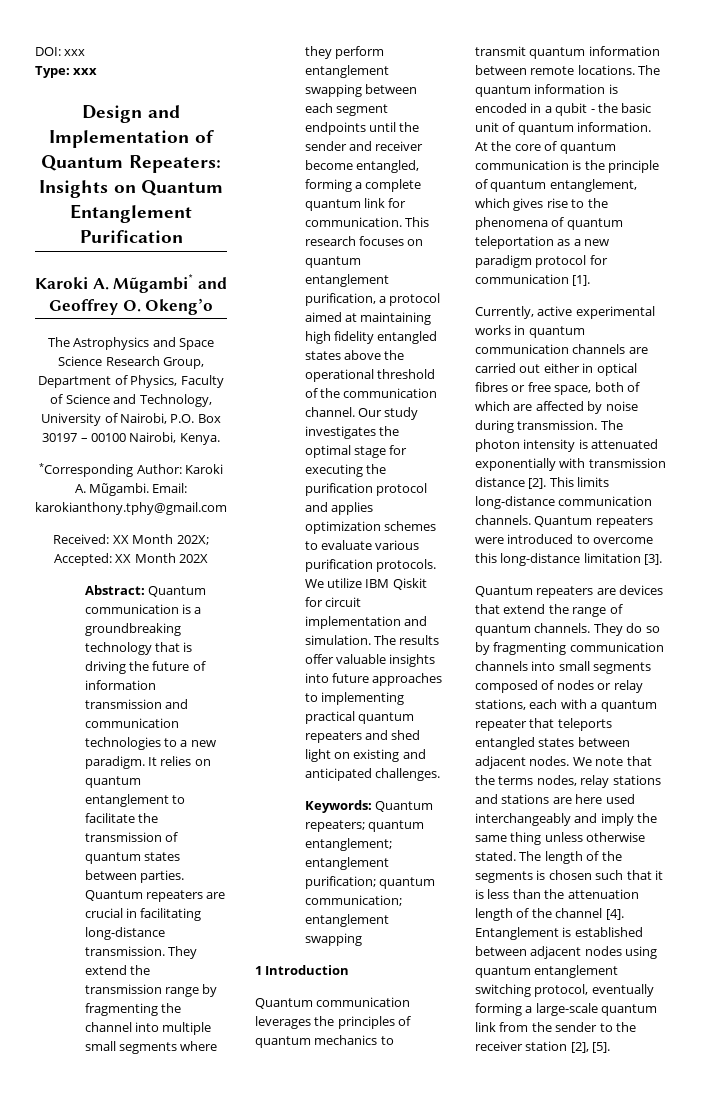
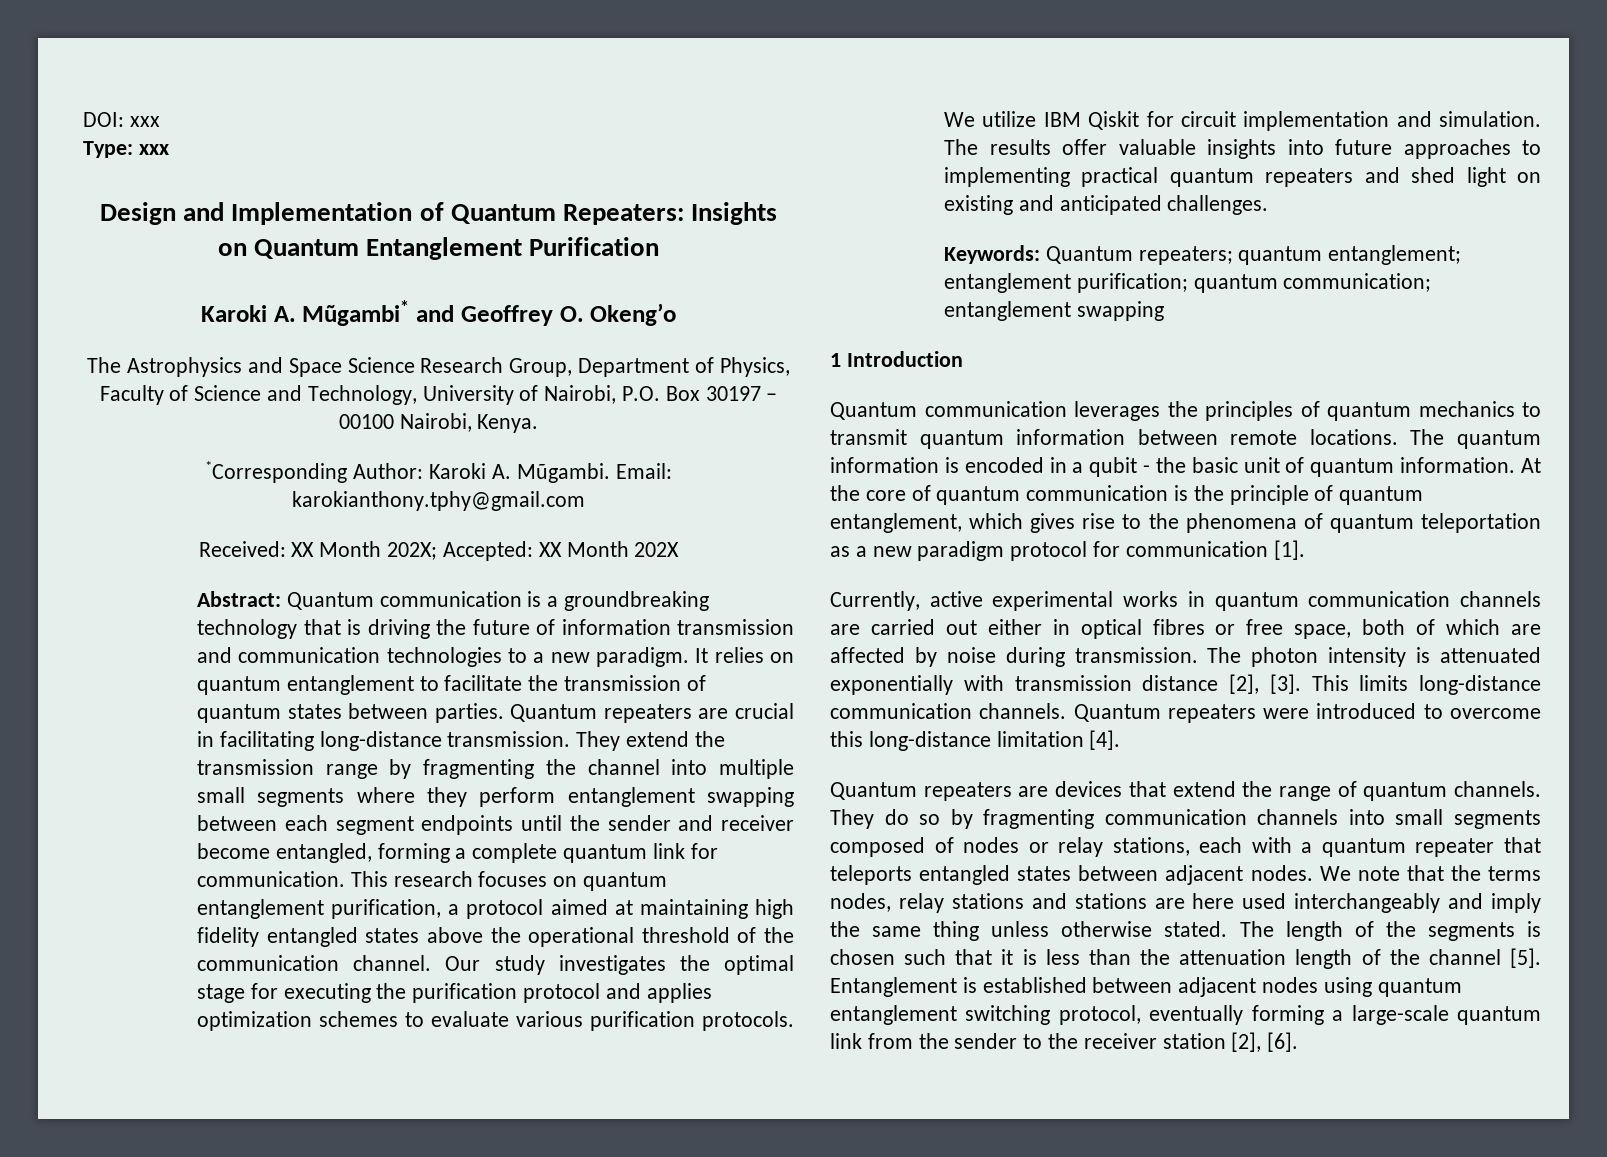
[528,478,547,489] [2]. -> [1229,674,1301,694] [2], [3].
[644,554,663,565] [3]. -> [1089,730,1121,750] [4].
[605,909,624,920] [4]. -> [1510,948,1541,968] [5].
[592,1042,611,1053] [5]. -> [1267,1032,1299,1052] [6].

